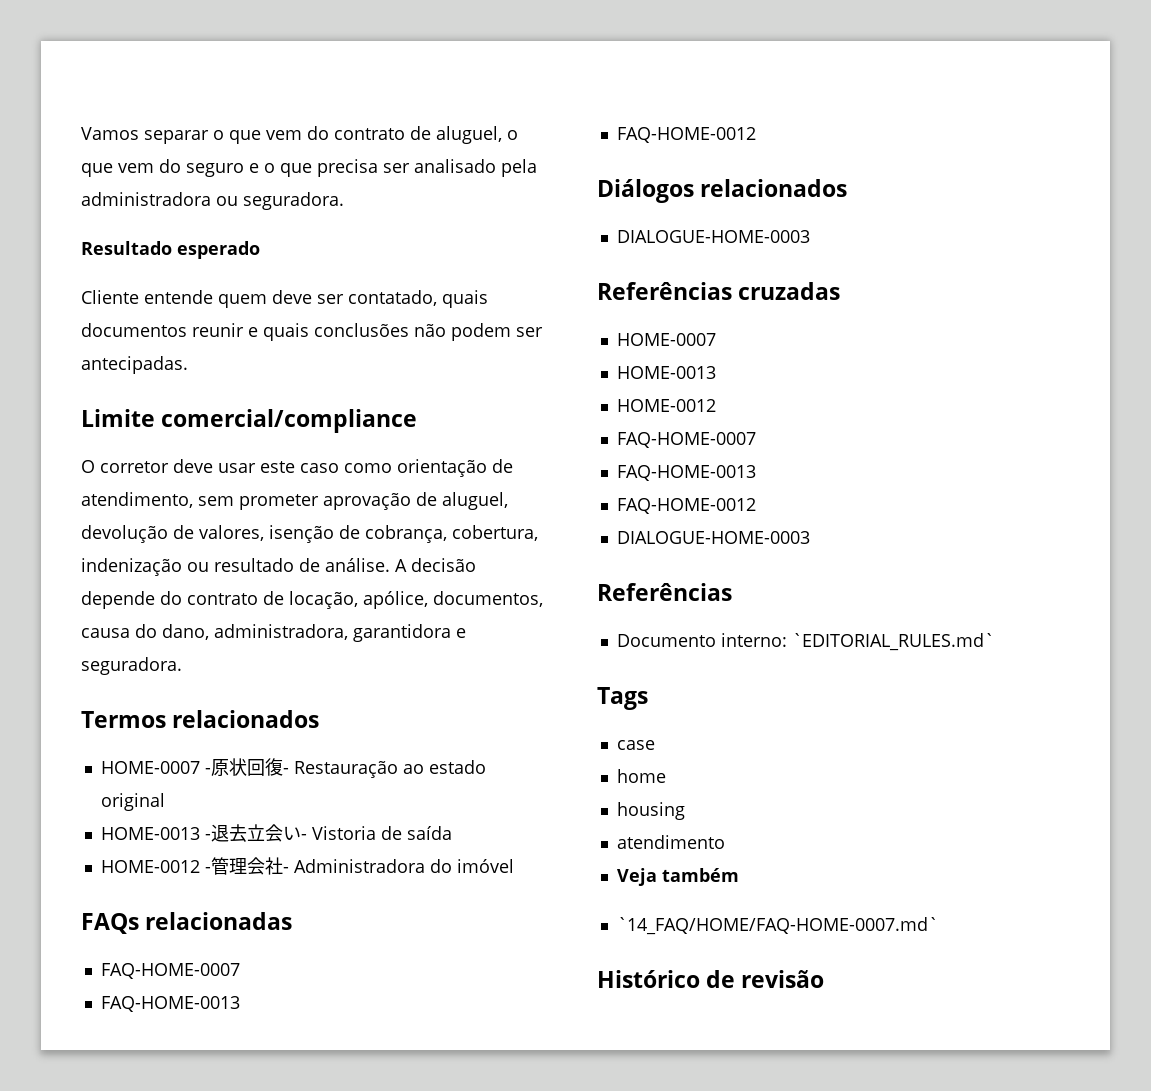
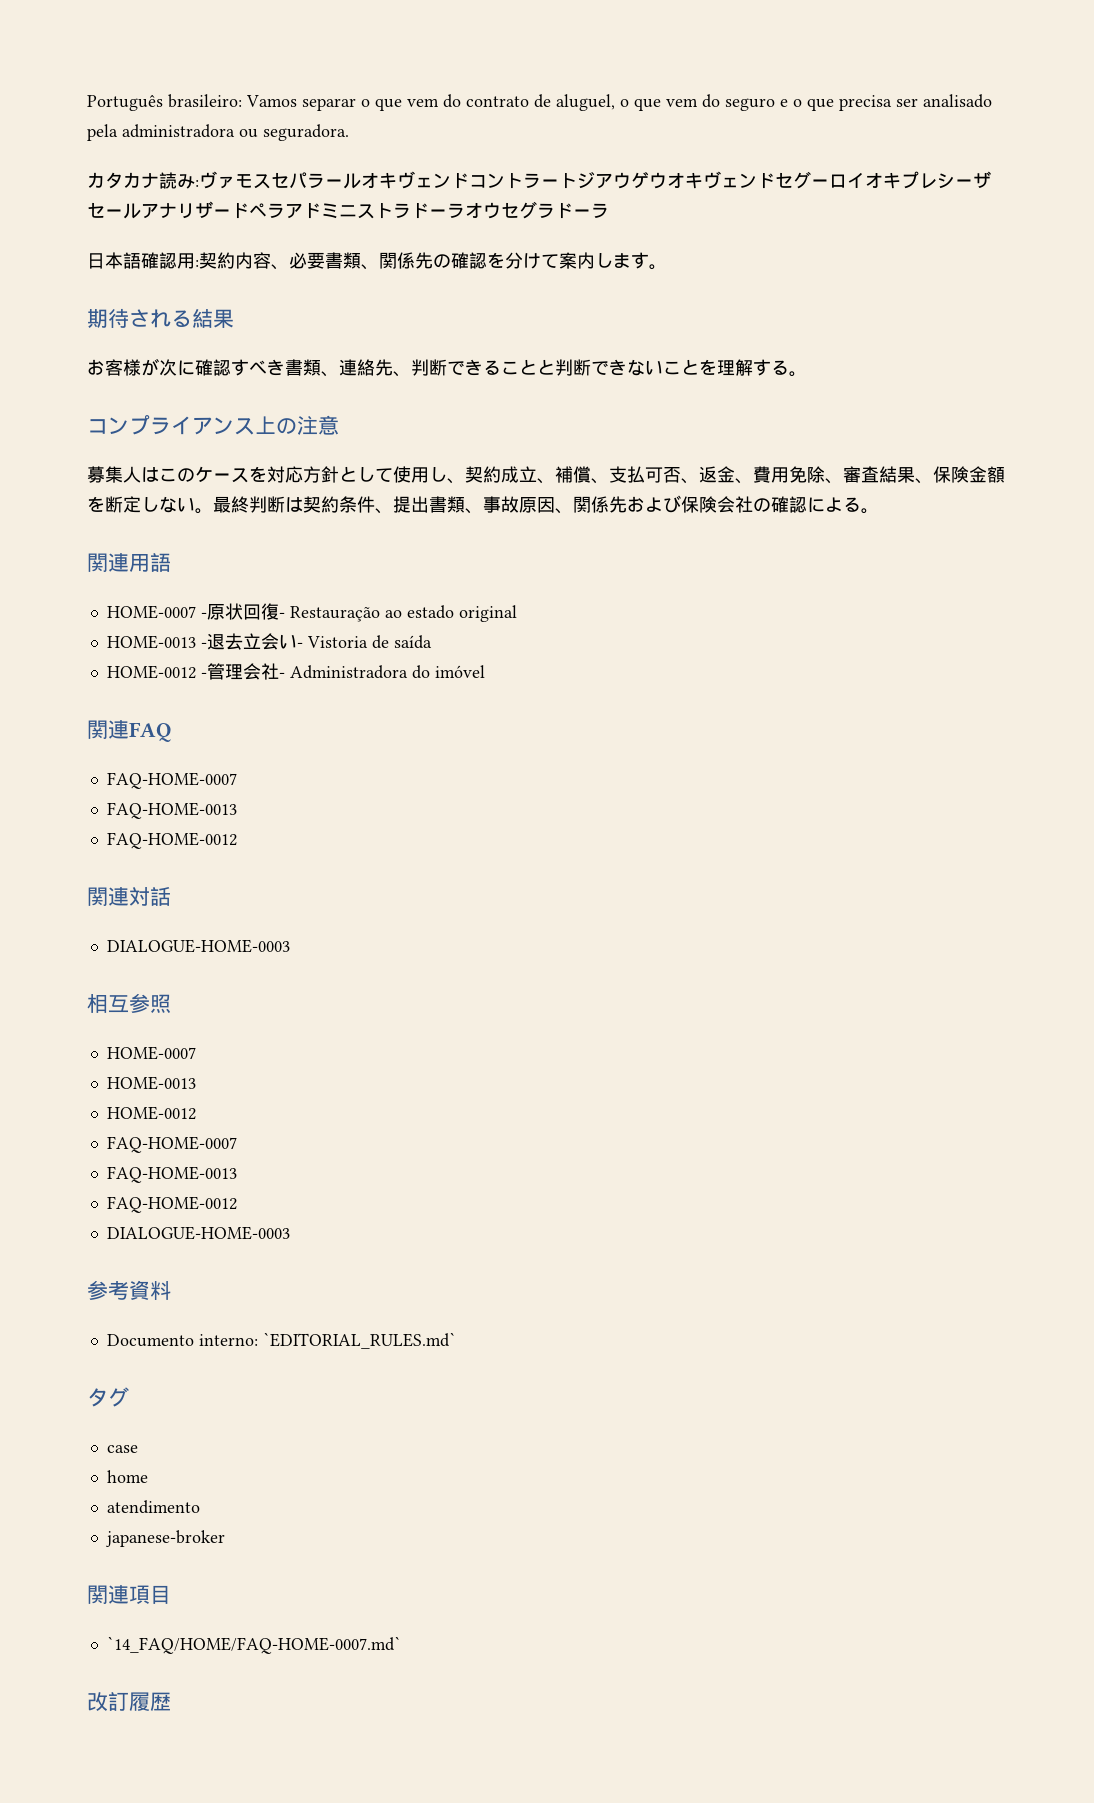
(81, 133) none -> [87,94,242,111] Português brasileiro:
[81,241,260,259] [81,290,488,308] [81,323,543,341] [81,356,188,374] [81,409,418,433] [81,459,513,477] [81,492,508,510] [81,525,538,543] [81,558,476,576] [81,591,543,609] [81,624,466,642] [81,657,182,675] [81,710,320,728] Resultado esperado // Cliente entende quem deve ser contatado, quais documentos reunir e quais conclusões não podem ser antecipadas. // Limite comercial/compliance // O corretor deve usar este caso como orientação de atendimento, sem prometer aprovação de aluguel, devolução de valores, isenção de cobrança, cobertura, indenização ou resultado de análise. A decisão depende do contrato de locação, apólice, documentos, causa do dano, administradora, garantidora e seguradora. // Termos relacionados -> [87,171,991,189] [87,201,609,219] [87,252,667,270] [87,308,234,328] [87,358,807,377] [87,415,339,435] [87,466,1005,484] [87,495,879,514] [87,553,171,572] カタカナ読み:ヴァモスセパラールオキヴェンドコントラートジアウゲウオキヴェンドセグーロイオキプレシーザセールアナリザードペラアドミニストラドーラオウセグラドーラ // 日本語確認用:契約内容、必要書類、関係先の確認を分けて案内します。 // 期待される結果 // お客様が次に確認すべき書類、連絡先、判断できることと判断できないことを理解する。 // コンプライアンス上の注意 // 募集人はこのケースを対応方針として使用し、契約成立、補償、支払可否、返金、費用免除、審査結果、保険金額を断定しない。最終判断は契約条件、提出書類、事故原因、関係先および保険会社の確認による。 // 関連用語
[81,912,293,934] [100,963,240,979] [100,996,240,1012] [616,127,756,143] [597,179,848,203] [616,230,810,243] [597,282,841,300] FAQs relacionadas // FAQ-HOME-0007 // FAQ-HOME-0013 // FAQ-HOME-0012 // Diálogos relacionados // DIALOGUE-HOME-0003 // Referências cruzadas -> [87,720,171,742] [106,772,237,789] [106,802,237,819] [106,832,237,849] [87,887,171,906] [106,939,290,953] [87,993,171,1013] 関連FAQ // FAQ-HOME-0007 // FAQ-HOME-0013 // FAQ-HOME-0012 // 関連対話 // DIALOGUE-HOME-0003 // 相互参照
[597,583,732,601] Referências -> [87,1280,171,1300] 参考資料
[597,687,648,710] Tags -> [87,1387,129,1407] タグ
[616,802,685,820] // housing -> (148, 1476) none
[616,868,739,886] [616,917,938,935] [597,970,825,988] Veja também // `14_FAQ/HOME/FAQ-HOME-0007.md` // Histórico de revisão -> [105,1530,225,1547] [87,1585,171,1604] [106,1636,401,1654] [87,1692,171,1711] japanese-broker // 関連項目 // `14_FAQ/HOME/FAQ-HOME-0007.md` // 改訂履歴

